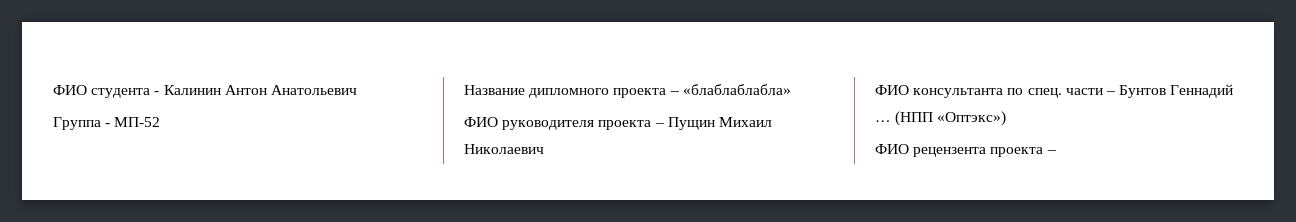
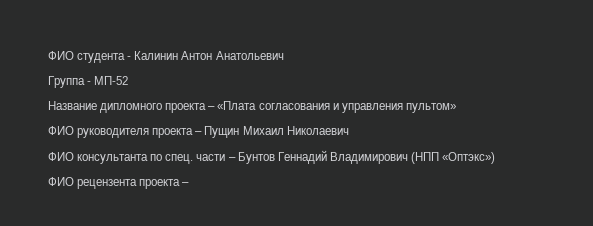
[682,84,791,95] «блаблаблабла» -> [217,101,456,113] «Плата согласования и управления пультом»
[875,120,891,122] … -> [329,152,408,164] Владимирович

